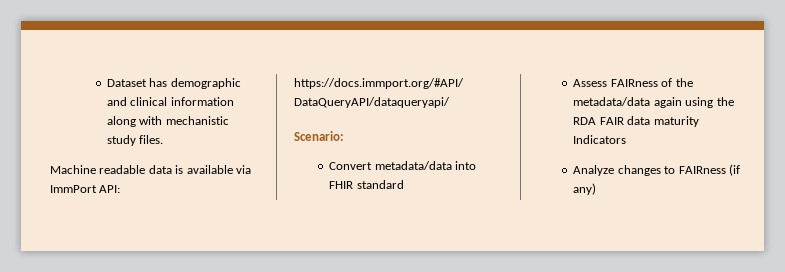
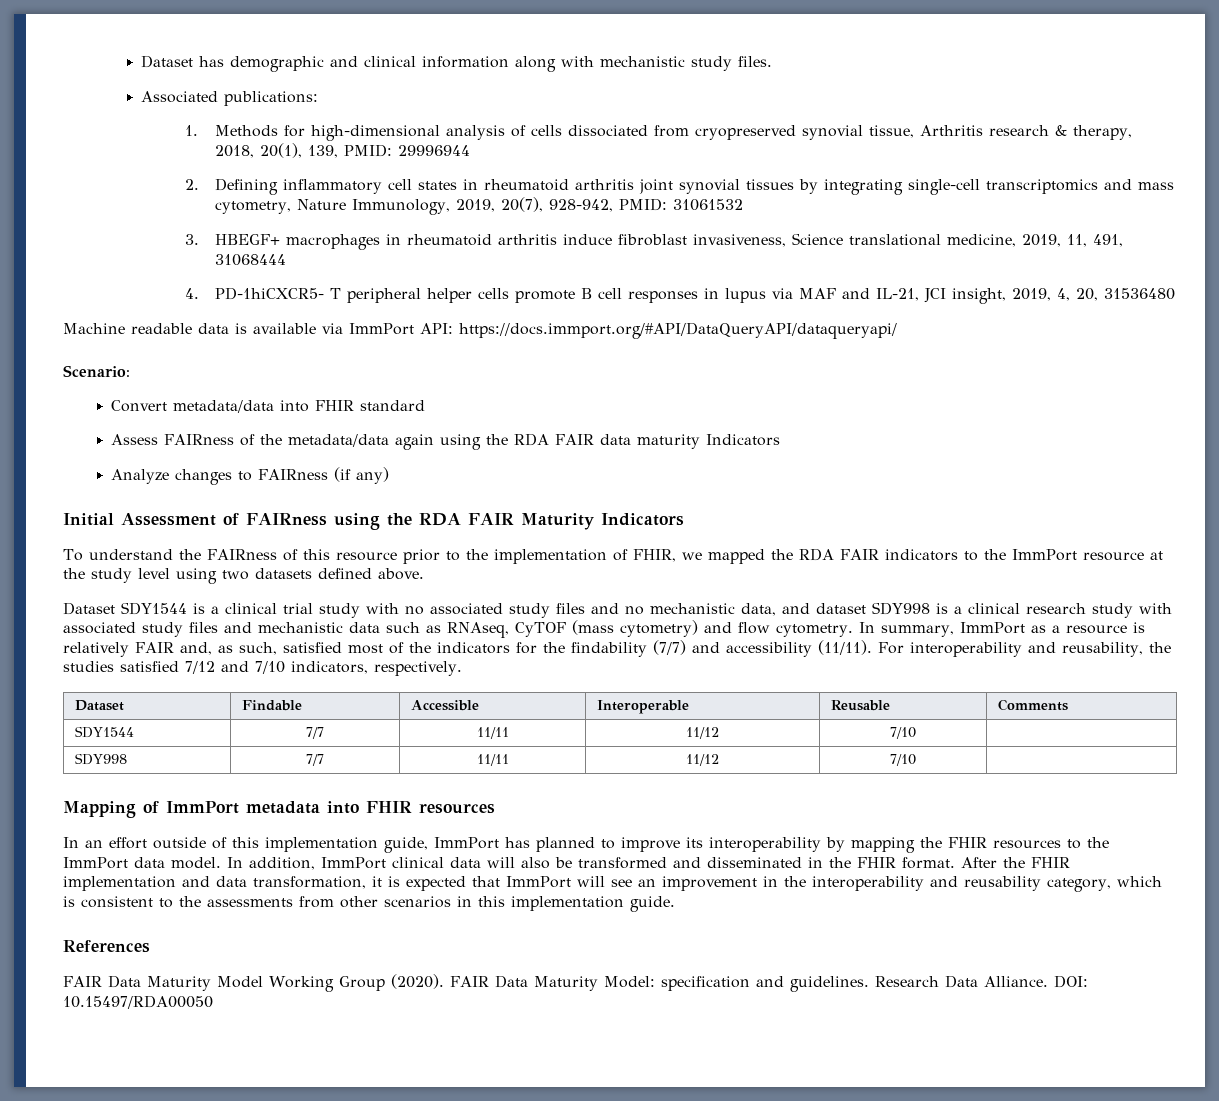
(164, 139) none -> [141,91,319,106] [184,125,1133,141] [215,143,471,158] [184,178,1175,195] [215,197,744,215] [184,233,1124,250] [215,254,287,266] [184,287,1176,304] // Associated publications: // 1. Methods for high-dimensional analysis of cells dissociated from cryopreserved synovial tissue, Arthritis research & therapy, 2018, 20(1), 139, PMID: 29996944 // 2. Defining inflammatory cell states in rheumatoid arthritis joint synovial tissues by integrating single-cell transcriptomics and mass cytometry, Nature Immunology, 2019, 20(7), 928-942, PMID: 31061532 // 3. HBEGF+ macrophages in rheumatoid arthritis induce fibroblast invasiveness, Science translational medicine, 2019, 11, 491, 31068444 // 4. PD-1hiCXCR5- T peripheral helper cells promote B cell responses in lupus via MAF and IL-21, JCI insight, 2019, 4, 20, 31536480
(597, 189) none -> [63,513,684,530] [63,548,1163,564] [63,568,424,584] [63,602,1172,618] [63,620,1145,638] [63,640,1171,657] [63,661,462,676] [74,700,124,711] [241,700,302,711] [410,700,479,711] [596,700,689,714] [830,700,890,711] [997,699,1068,711] [74,726,134,738] [306,727,324,739] [476,727,509,739] [686,727,719,739] [890,727,916,739] [74,753,127,765] [306,754,324,766] [476,754,509,766] [686,754,719,766] [890,754,916,766] [63,801,495,818] [63,837,1109,853] [63,857,1070,870] [63,876,1162,892] [63,896,675,912] [63,940,150,953] [63,974,1088,992] [63,995,213,1009] // Initial Assessment of FAIRness using the RDA FAIR Maturity Indicators // To understand the FAIRness of this resource prior to the implementation of FHIR, we mapped the RDA FAIR indicators to the ImmPort resource at the study level using two datasets defined above. // Dataset SDY1544 is a clinical trial study with no associated study files and no mechanistic data, and dataset SDY998 is a clinical research study with associated study files and mechanistic data such as RNAseq, CyTOF (mass cytometry) and flow cytometry. In summary, ImmPort as a resource is relatively FAIR and, as such, satisfied most of the indicators for the findability (7/7) and accessibility (11/11). For interoperability and reusability, the studies satisfied 7/12 and 7/10 indicators, respectively. // Dataset | Findable | Accessible | Interoperable | Reusable | Comments // SDY1544 | 7/7 | 11/11 | 11/12 | 7/10 | // SDY998 | 7/7 | 11/11 | 11/12 | 7/10 | // Mapping of ImmPort metadata into FHIR resources // In an effort outside of this implementation guide, ImmPort has planned to improve its interoperability by mapping the FHIR resources to the ImmPort data model. In addition, ImmPort clinical data will also be transformed and disseminated in the FHIR format. After the FHIR implementation and data transformation, it is expected that ImmPort will see an improvement in the interoperability and reusability category, which is consistent to the assessments from other scenarios in this implementation guide. // References // FAIR Data Maturity Model Working Group (2020). FAIR Data Maturity Model: specification and guidelines. Research Data Alliance. DOI: 10.15497/RDA00050

